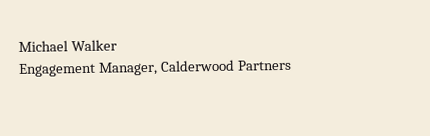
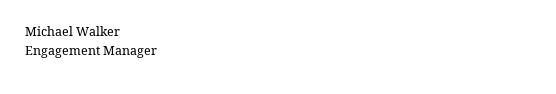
[97,59,292,76] Manager, Calderwood Partners -> [103,46,158,58] Manager

